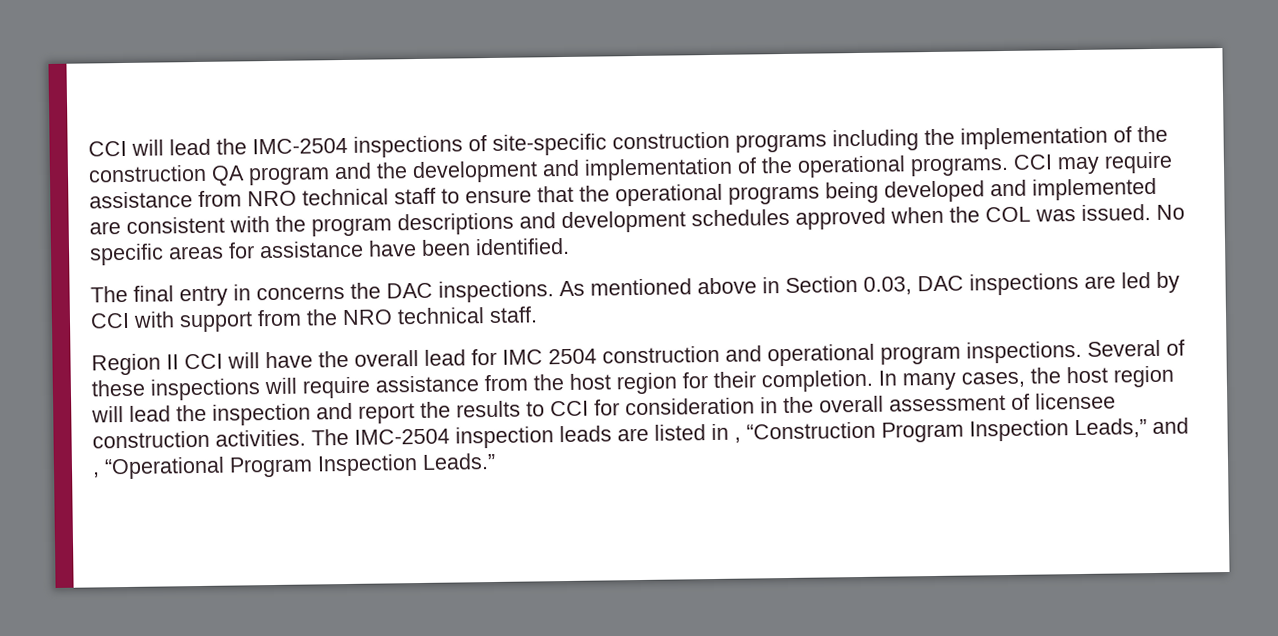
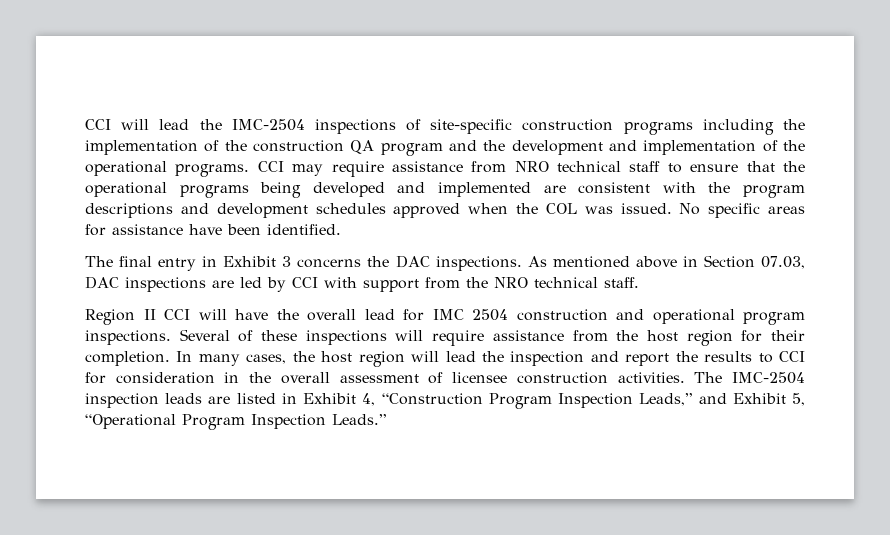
(251, 292) none -> [223,256,292,267] Exhibit 3
[863,276,912,295] 0.03, -> [761,256,806,269] 07.03,
[734,436,741,443] , -> [303,393,376,406] Exhibit 4,
[93,471,100,478] , -> [732,393,806,406] Exhibit 5,

